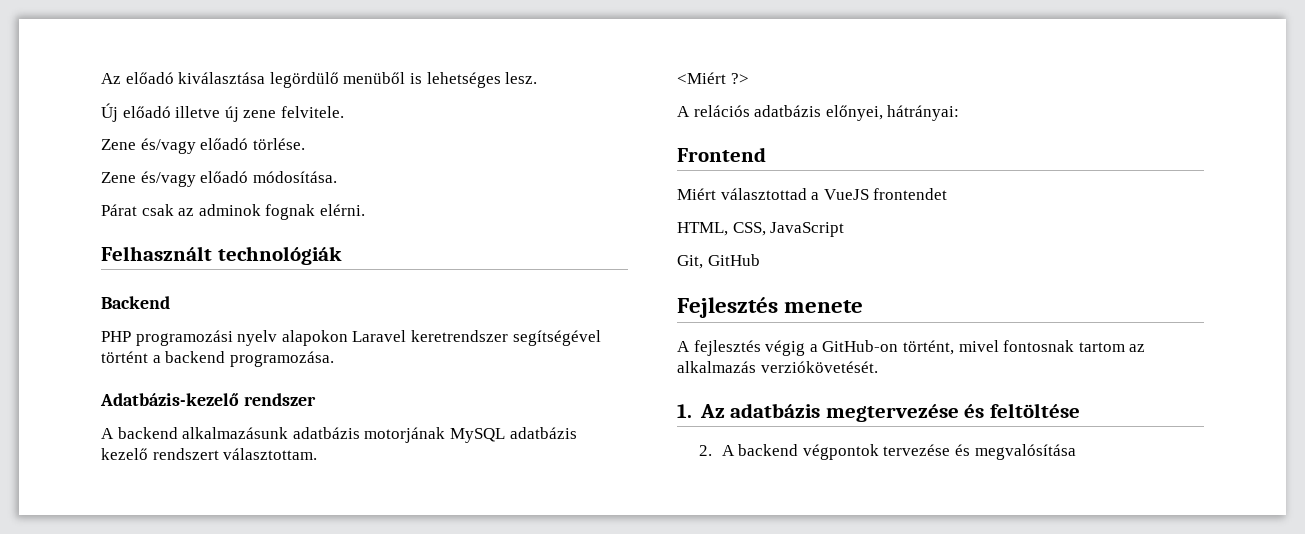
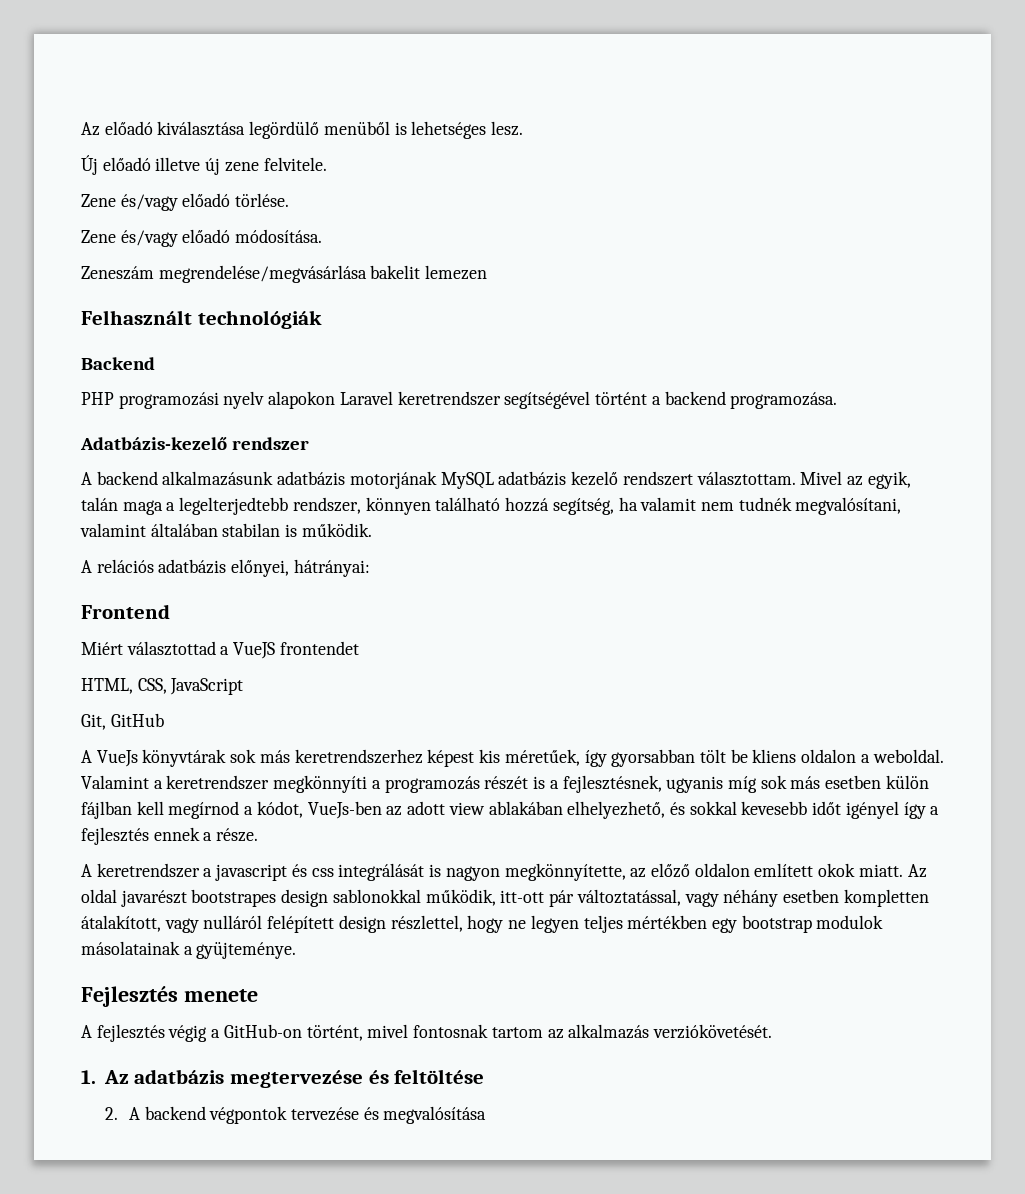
[101,204,365,220] Párat csak az adminok fognak elérni. -> [81,265,488,283] Zeneszám megrendelése/megvásárlása bakelit lemezen
[677,72,749,84] // <Miért ?> -> [800,471,911,489] [81,497,902,515] [80,523,372,537] Mivel az egyik, talán maga a legelterjedtebb rendszer, könnyen található hozzá segítség, ha valamit nem tudnék megvalósítani, valamint általában stabilan is működik.
(760, 260) none -> [81,749,944,767] [81,775,929,793] [81,801,940,819] [81,827,259,845] [81,863,927,881] [81,889,929,907] [81,915,884,933] [81,941,297,959] // A VueJs könyvtárak sok más keretrendszerhez képest kis méretűek, így gyorsabban tölt be kliens oldalon a weboldal. Valamint a keretrendszer megkönnyíti a programozás részét is a fejlesztésnek, ugyanis míg sok más esetben külön fájlban kell megírnod a kódot, VueJs-ben az adott view ablakában elhelyezhető, és sokkal kevesebb időt igényel így a fejlesztés ennek a része. // A keretrendszer a javascript és css integrálását is nagyon megkönnyítette, az előző oldalon említett okok miatt. Az oldal javarészt bootstrapes design sablonokkal működik, itt-ott pár változtatással, vagy néhány esetben kompletten átalakított, vagy nulláról felépített design részlettel, hogy ne legyen teljes mértékben egy bootstrap modulok másolatainak a gyüjteménye.

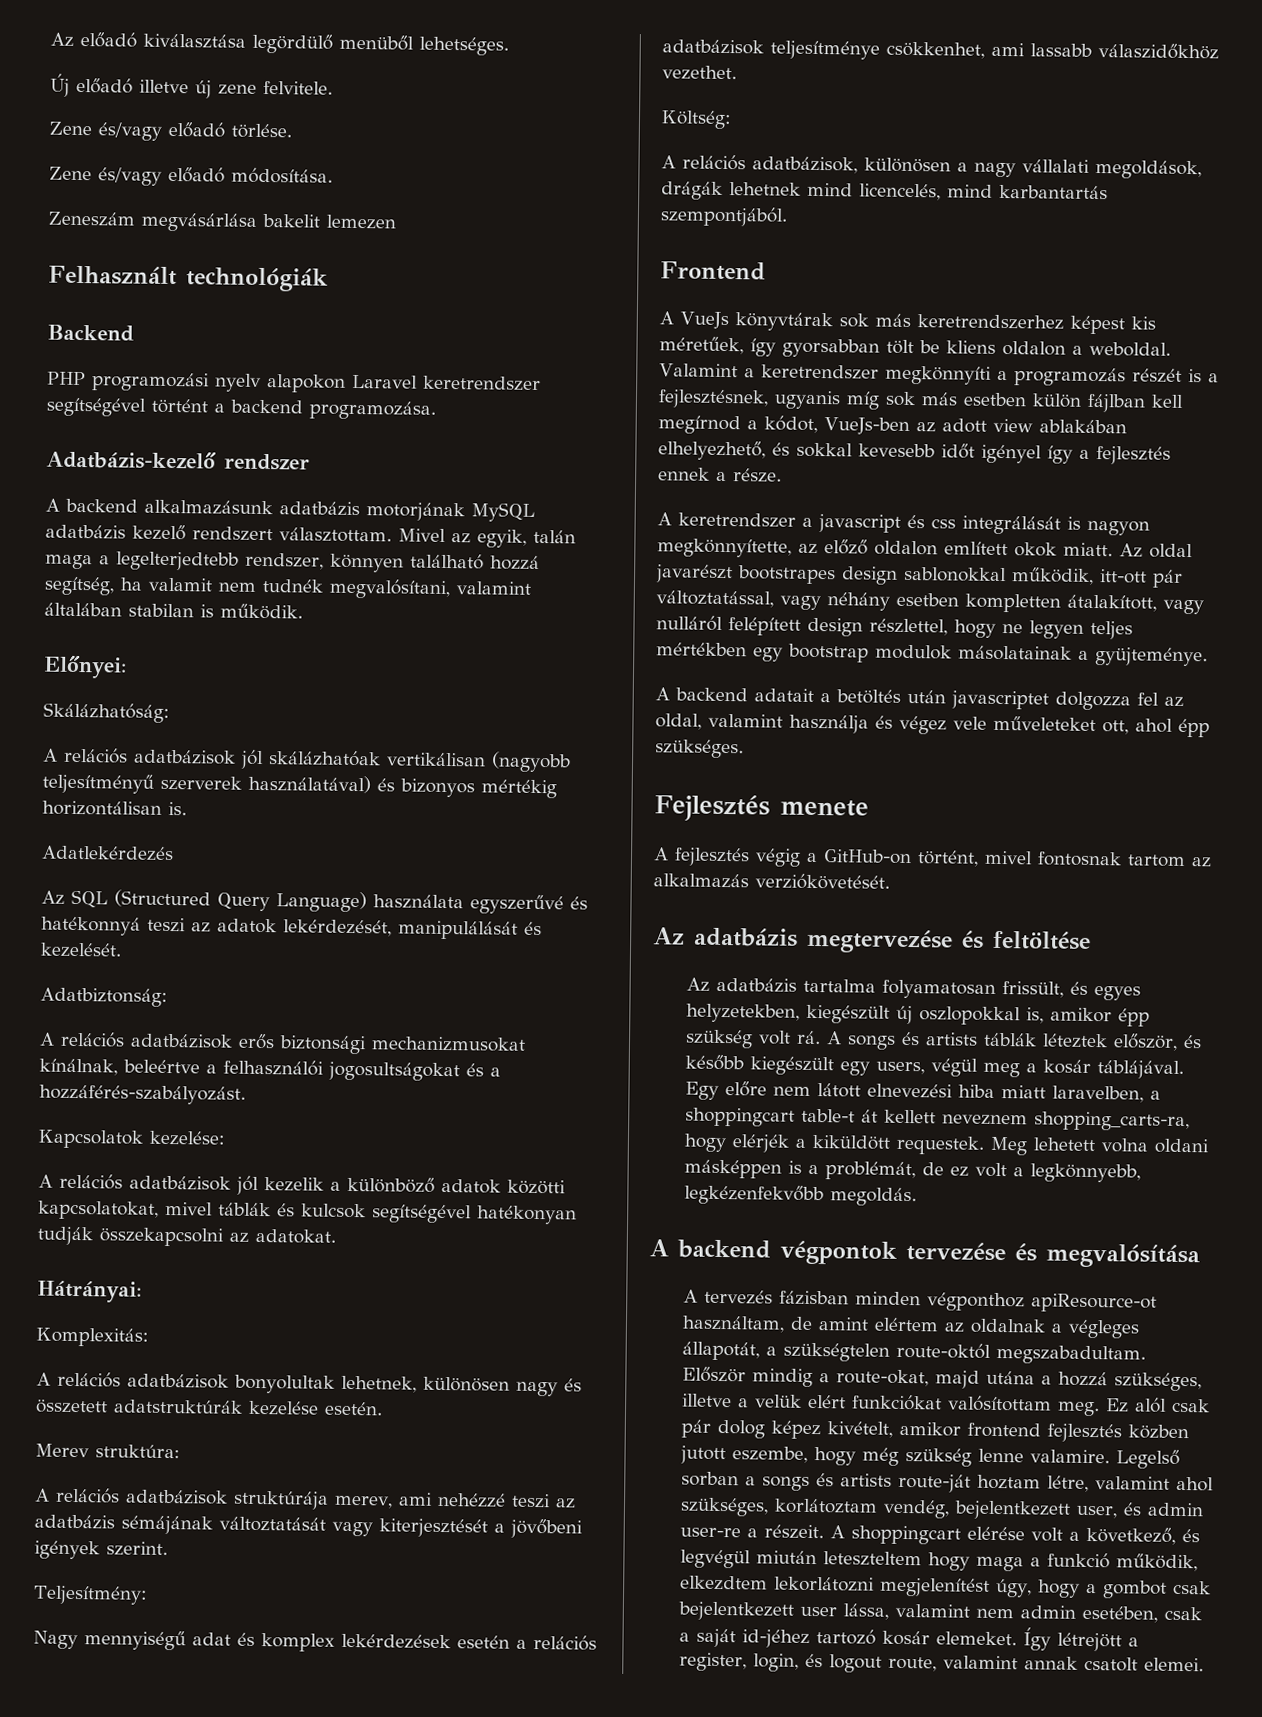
[394,121,524,139] is lehetséges lesz. -> [419,36,509,56] lehetséges.
[158,265,367,283] megrendelése/megvásárlása -> [141,212,257,232] megvásárlása
[81,559,370,577] [81,604,170,619] [81,641,359,659] [81,678,244,695] [81,713,164,730] // A relációs adatbázis előnyei, hátrányai: // Frontend // Miért választottad a VueJS frontendet // HTML, CSS, JavaScript // Git, GitHub -> [43,655,127,679] [43,702,170,723] [43,747,571,773] [42,773,557,799] [42,800,187,816] [41,845,174,862] [41,889,588,915] [41,916,542,940] [40,942,122,958] [40,987,168,1007] [39,1031,526,1055] [39,1058,501,1082] [39,1084,246,1105] [38,1129,226,1149] [38,1173,566,1195] [38,1200,577,1225] [37,1226,336,1247] [37,1280,142,1303] [36,1327,149,1347] [36,1371,582,1397] [35,1399,383,1416] [35,1443,180,1459] [35,1487,576,1510] [34,1514,583,1539] [34,1540,168,1560] [33,1585,148,1605] [33,1630,597,1652] [662,39,1219,60] [662,65,737,81] [661,110,732,130] [661,154,1202,180] [661,181,1108,201] [660,206,788,227] [660,261,766,281] // Előnyei: // Skálázhatóság: // A relációs adatbázisok jól skálázhatóak vertikálisan (nagyobb teljesítményű szerverek használatával) és bizonyos mértékig horizontálisan is. // Adatlekérdezés // Az SQL (Structured Query Language) használata egyszerűvé és hatékonnyá teszi az adatok lekérdezését, manipulálását és kezelését. // Adatbiztonság: // A relációs adatbázisok erős biztonsági mechanizmusokat kínálnak, beleértve a felhasználói jogosultságokat és a hozzáférés-szabályozást. // Kapcsolatok kezelése: // A relációs adatbázisok jól kezelik a különböző adatok közötti kapcsolatokat, mivel táblák és kulcsok segítségével hatékonyan tudják összekapcsolni az adatokat. // Hátrányai: // Komplexitás: // A relációs adatbázisok bonyolultak lehetnek, különösen nagy és összetett adatstruktúrák kezelése esetén. // Merev struktúra: // A relációs adatbázisok struktúrája merev, ami nehézzé teszi az adatbázis sémájának változtatását vagy kiterjesztését a jövőbeni igények szerint. // Teljesítmény: // Nagy mennyiségű adat és komplex lekérdezések esetén a relációs adatbázisok teljesítménye csökkenhet, ami lassabb válaszidőkhöz vezethet. // Költség: // A relációs adatbázisok, különösen a nagy vállalati megoldások, drágák lehetnek mind licencelés, mind karbantartás szempontjából. // Frontend
(297, 950) none -> [655,687,1184,711] [655,713,1210,738] [655,739,744,759] // A backend adatait a betöltés után javascriptet dolgozza fel az oldal, valamint használja és végez vele műveleteket ott, ahol épp szükséges.
[81,1070,96,1084] 1. -> (890, 881) none
[104,1107,118,1120] 2. -> [685,977,1141,1001] [685,1003,1150,1027] [684,1029,1202,1051] [684,1054,1184,1079] [684,1081,1161,1103] [684,1107,1190,1132] [683,1133,1209,1156] [683,1159,1141,1183] [683,1184,917,1207] Az adatbázis tartalma folyamatosan frissült, és egyes helyzetekben, kiegészült új oszlopokkal is, amikor épp szükség volt rá. A songs és artists táblák léteztek először, és később kiegészült egy users, végül meg a kosár táblájával. Egy előre nem látott elnevezési hiba miatt laravelben, a shoppingcart table-t át kellett neveznem shopping_carts-ra, hogy elérjék a kiküldött requestek. Meg lehetett volna oldani másképpen is a problémát, de ez volt a legkönnyebb, legkézenfekvőbb megoldás. //
(487, 1115) none -> [682,1289,1157,1313] [681,1315,1140,1339] [681,1341,1146,1365] [681,1366,1202,1392] [681,1393,1210,1417] [680,1419,1189,1443] [679,1445,1180,1469] [680,1471,1214,1493] [679,1497,1204,1520] [679,1524,1200,1545] [679,1549,1198,1572] [679,1575,1211,1599] [677,1601,1202,1623] [678,1627,1139,1652] [678,1652,1204,1673] // A tervezés fázisban minden végponthoz apiResource-ot használtam, de amint elértem az oldalnak a végleges állapotát, a szükségtelen route-októl megszabadultam. Először mindig a route-okat, majd utána a hozzá szükséges, illetve a velük elért funkciókat valósítottam meg. Ez alól csak pár dolog képez kivételt, amikor frontend fejlesztés közben jutott eszembe, hogy még szükség lenne valamire. Legelső sorban a songs és artists route-ját hoztam létre, valamint ahol szükséges, korlátoztam vendég, bejelentkezett user, és admin user-re a részeit. A shoppingcart elérése volt a következő, és legvégül miután leteszteltem hogy maga a funkció működik, elkezdtem lekorlátozni megjelenítést úgy, hogy a gombot csak bejelentkezett user lássa, valamint nem admin esetében, csak a saját id-jéhez tartozó kosár elemeket. Így létrejött a register, login, és logout route, valamint annak csatolt elemei.

